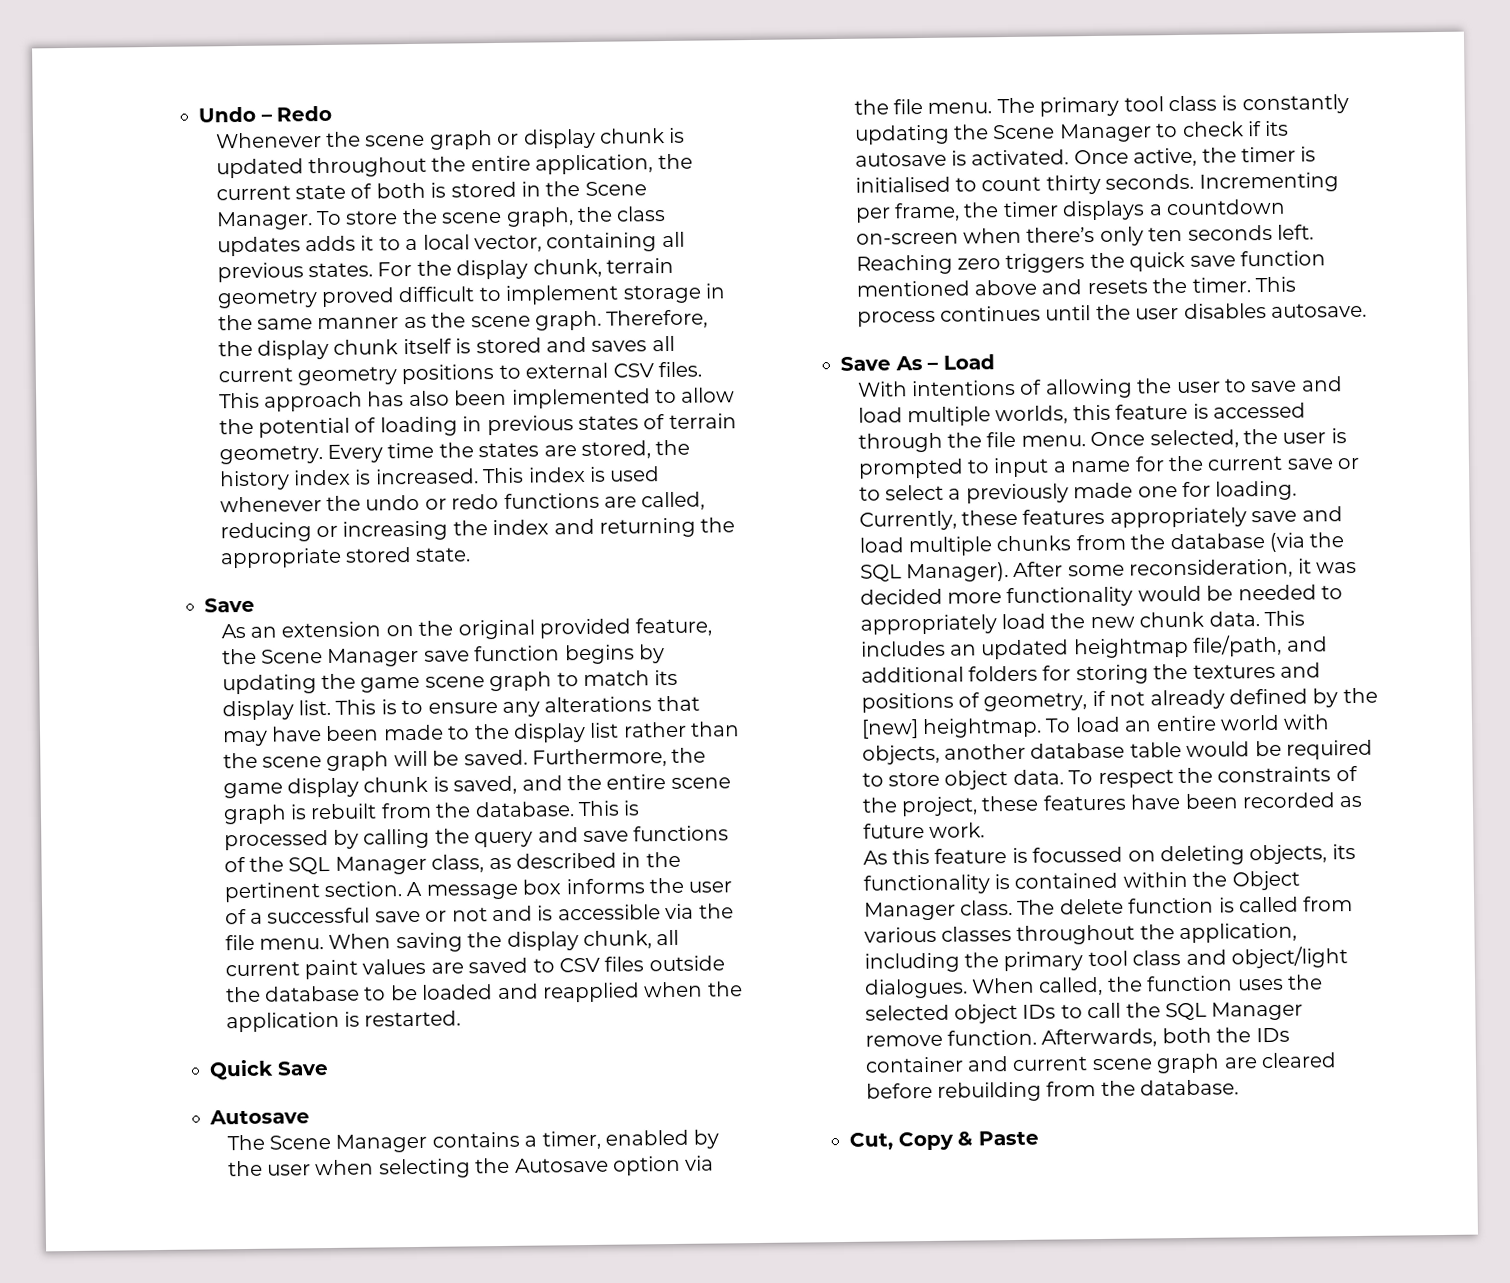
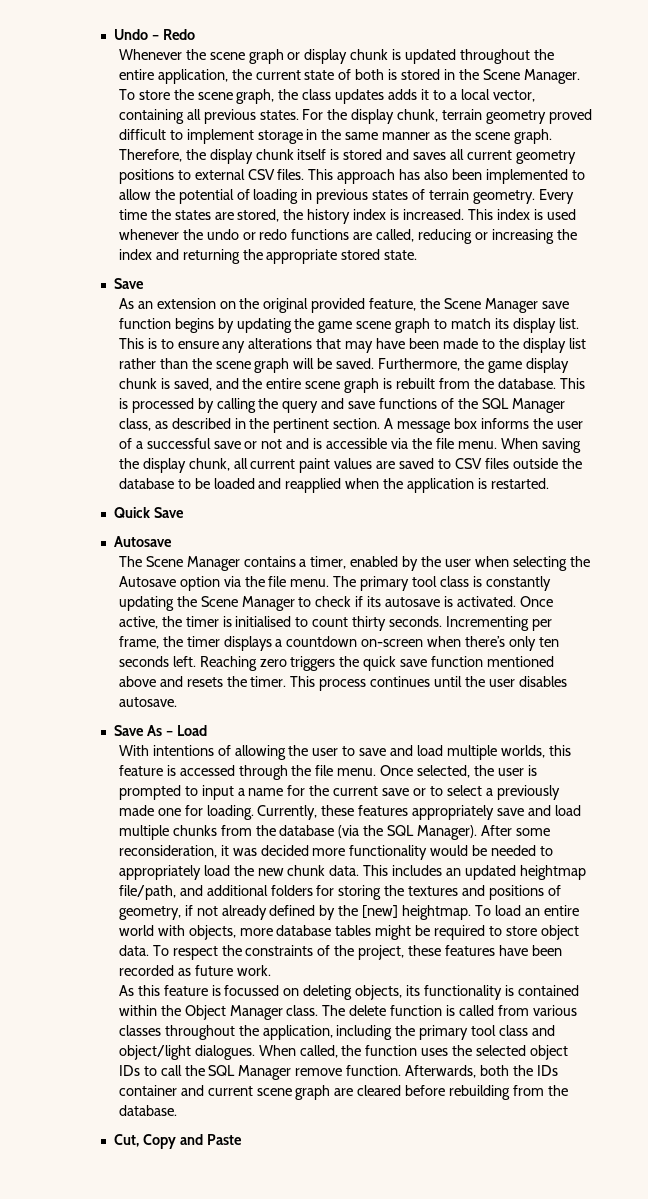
[944,741,1251,760] another database table would -> [239,925,412,940] more database tables might
[957,1131,974,1146] & -> [179,1134,203,1145] and

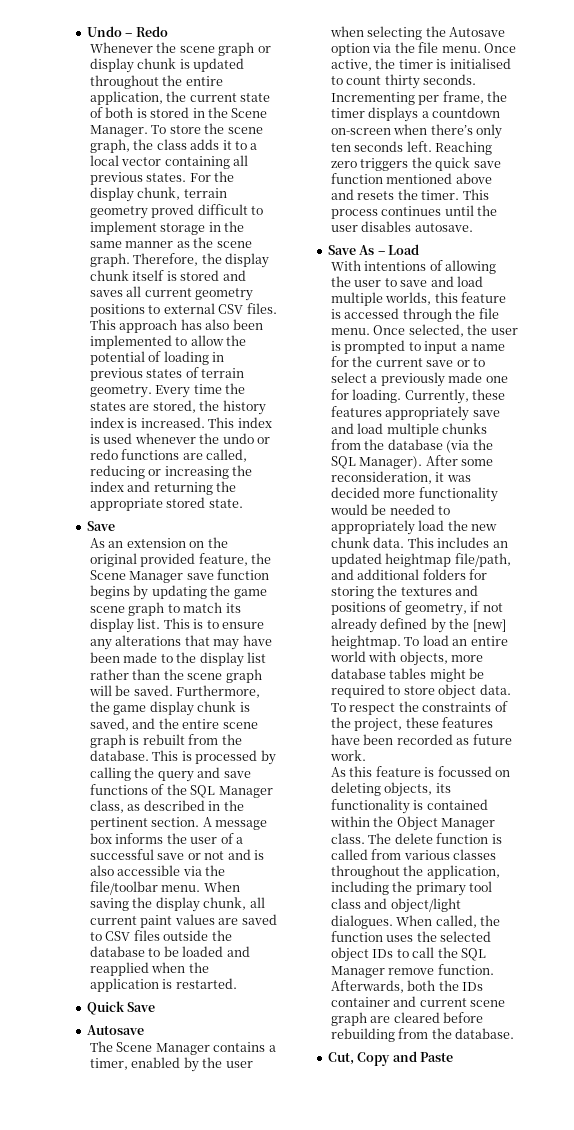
[335,89,385,104] updates -> (187, 144) none
[492,90,535,102] vector, -> [121,157,162,166] vector
(323, 443) none -> [90,865,115,876] also
[435,438,454,449] file -> [90,881,159,895] file/toolbar
[333,576,551,591] [118,596,516,611] The primary tool class is constantly updating the Scene Manager to check if its autosave is activated. -> (481, 49) none

